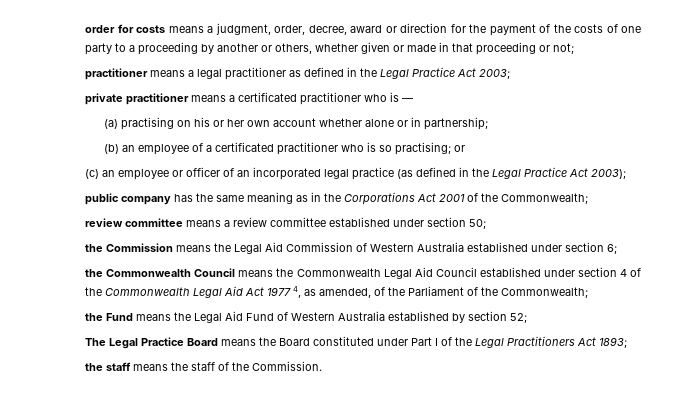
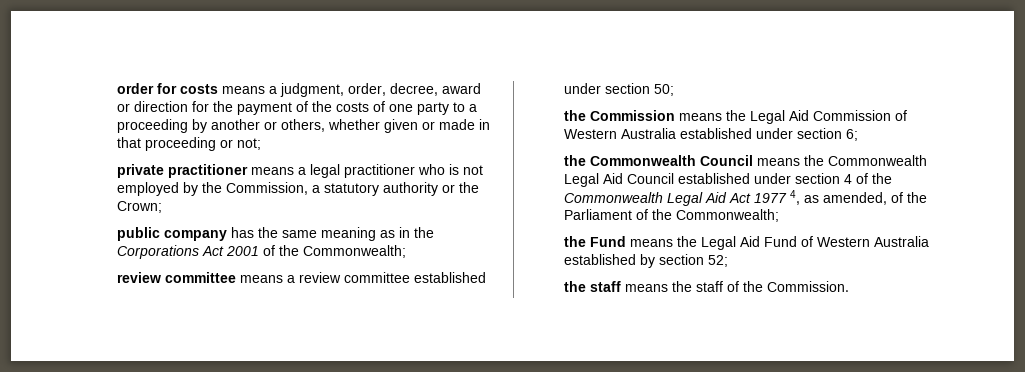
(575, 48) none -> [117,164,165,178] private
[289,67,511,79] [85,92,414,105] [103,117,488,130] [103,142,465,155] [85,167,627,180] as defined in the Legal Practice Act 2003; // private practitioner means a certificated practitioner who is — // (a) practising on his or her own account whether alone or in partnership; // (b) an employee of a certificated practitioner who is so practising; or // (c) an employee or officer of an incorporated legal practice (as defined in the Legal Practice Act 2003); -> [418,164,484,175] [117,182,480,196] [117,201,163,213] who is not employed by the Commission, a statutory authority or the Crown;
[85,336,628,349] // The Legal Practice Board means the Board constituted under Part I of the Legal Practitioners Act 1893; -> (729, 261) none

